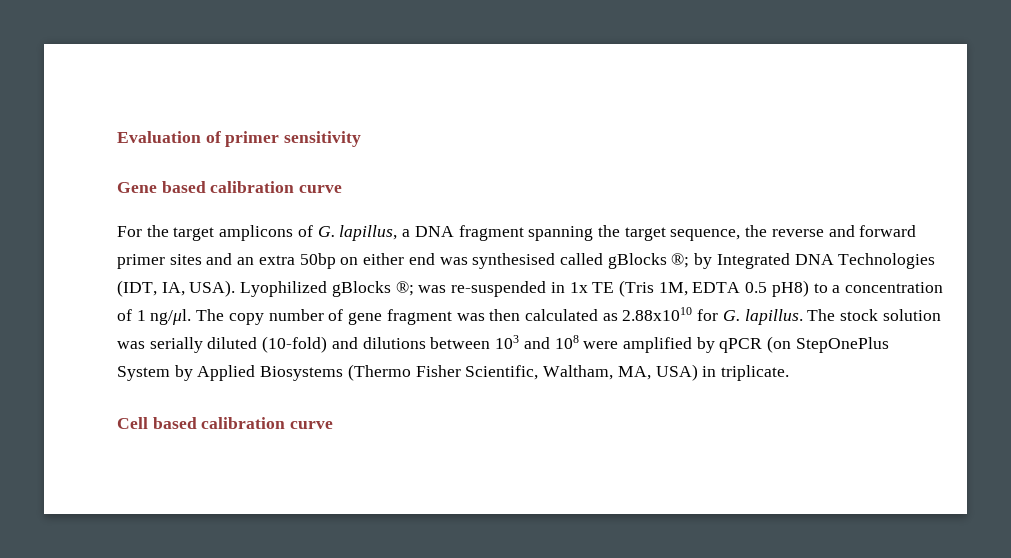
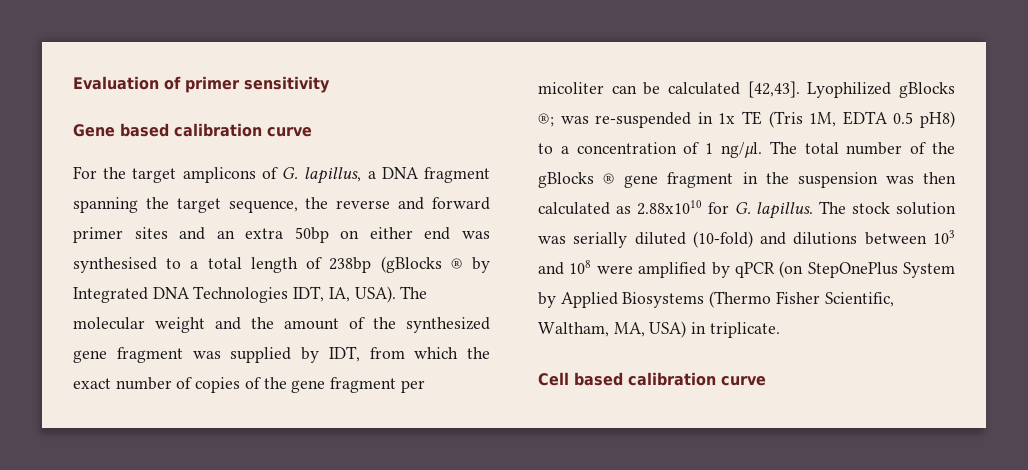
[559,253,690,269] called gBlocks ®; -> [166,256,463,273] to a total length of 238bp (gBlocks ®
[117,280,157,297] (IDT, -> [293,286,325,302] IDT,
(236, 288) none -> [400,286,428,299] [73,317,490,333] [73,346,490,363] [73,377,425,393] [538,81,800,98] The molecular weight and the amount of the synthesized gene fragment was supplied by IDT, from which the exact number of copies of the gene fragment per micoliter can be calculated [42,43].
[228,309,452,325] copy number of gene fragment -> [804,142,956,155] [538,172,878,188] total number of the gBlocks ® gene fragment in the suspension

